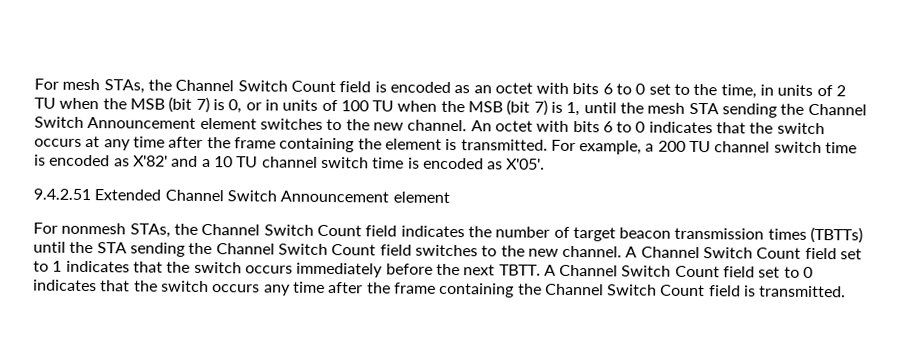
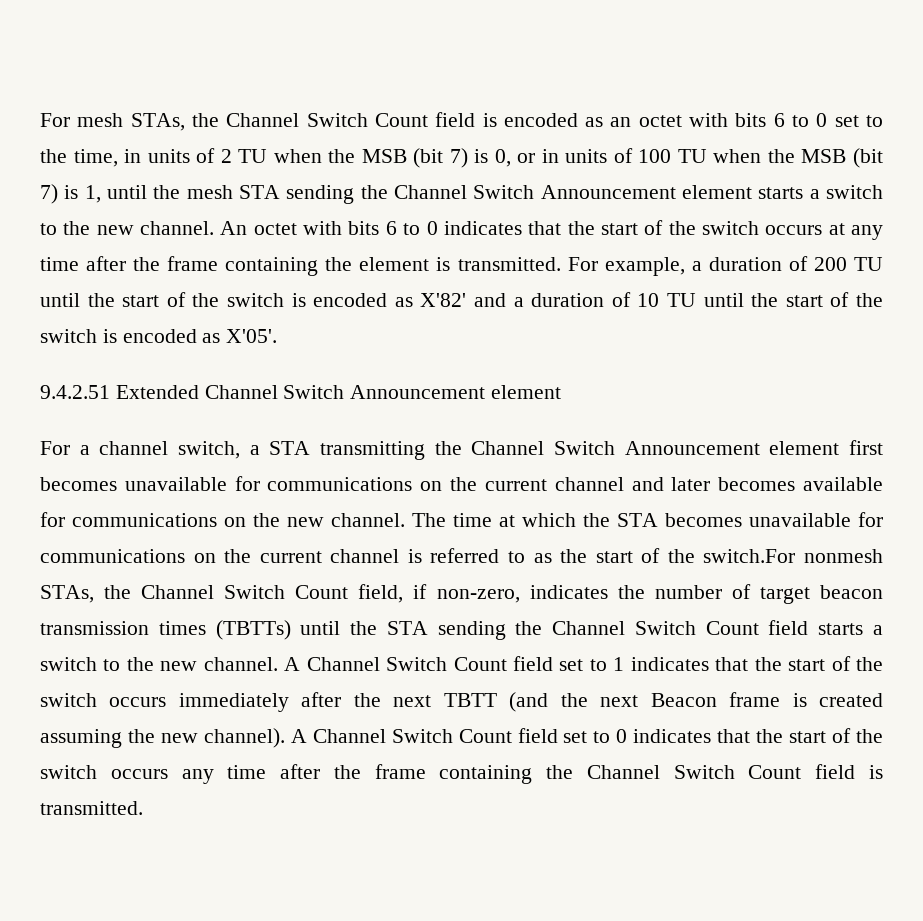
[259,118,323,130] switches -> [758,185,884,199] starts a switch
(774, 128) none -> [600,220,696,235] start of the
[657,140,858,154] 200 TU channel switch time -> [708,256,884,271] [40,292,284,307] duration of 200 TU until the start of the switch
[213,156,405,169] 10 TU channel switch time -> [531,292,884,307] [40,329,97,343] duration of 10 TU until the start of the switch
(58, 228) none -> [79,440,883,460] [40,476,884,491] [40,512,883,527] [40,548,796,563] a channel switch, a STA transmitting the Channel Switch Announcement element first becomes unavailable for communications on the current channel and later becomes available for communications on the new channel. The time at which the STA becomes unavailable for communications on the current channel is referred to as the start of the switch.For
[365,225,398,237] field -> [358,584,520,603] field, if non-zero,
[414,244,478,257] switches -> [818,623,883,635] [40,657,97,671] starts a switch
(191, 267) none -> [788,656,884,671] start of the
[385,263,541,276] before the next TBTT. -> [301,692,883,712] [40,728,285,748] after the next TBTT (and the next Beacon frame is created assuming the new channel).
(158, 286) none -> [789,728,884,743] start of the

